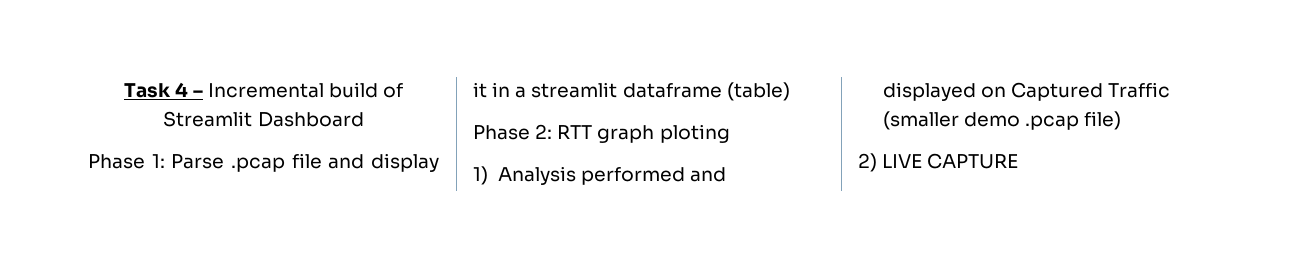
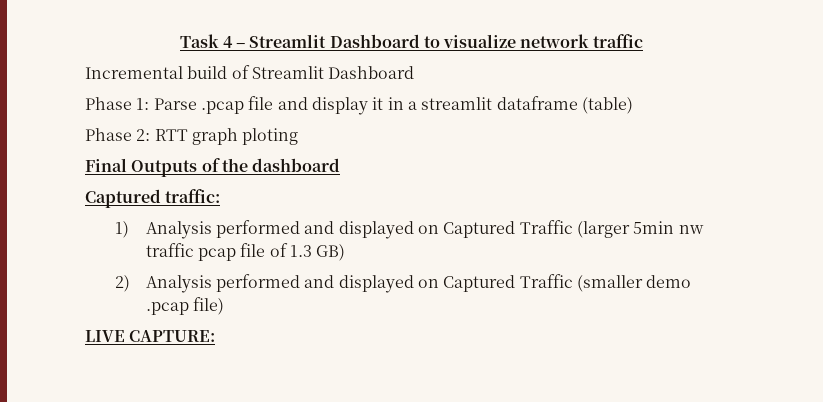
(203, 93) none -> [249,34,643,48] Streamlit Dashboard to visualize network traffic //
[473,166,488,185] 1) -> [85,158,341,177] [85,189,221,208] [115,220,704,239] [145,243,346,261] [115,275,131,292] Final Outputs of the dashboard // Captured traffic: // 1) Analysis performed and displayed on Captured Traffic (larger 5min nw traffic pcap file of 1.3 GB) // 2)
[858,153,1019,172] 2) LIVE CAPTURE -> [85,330,216,342] LIVE CAPTURE:

